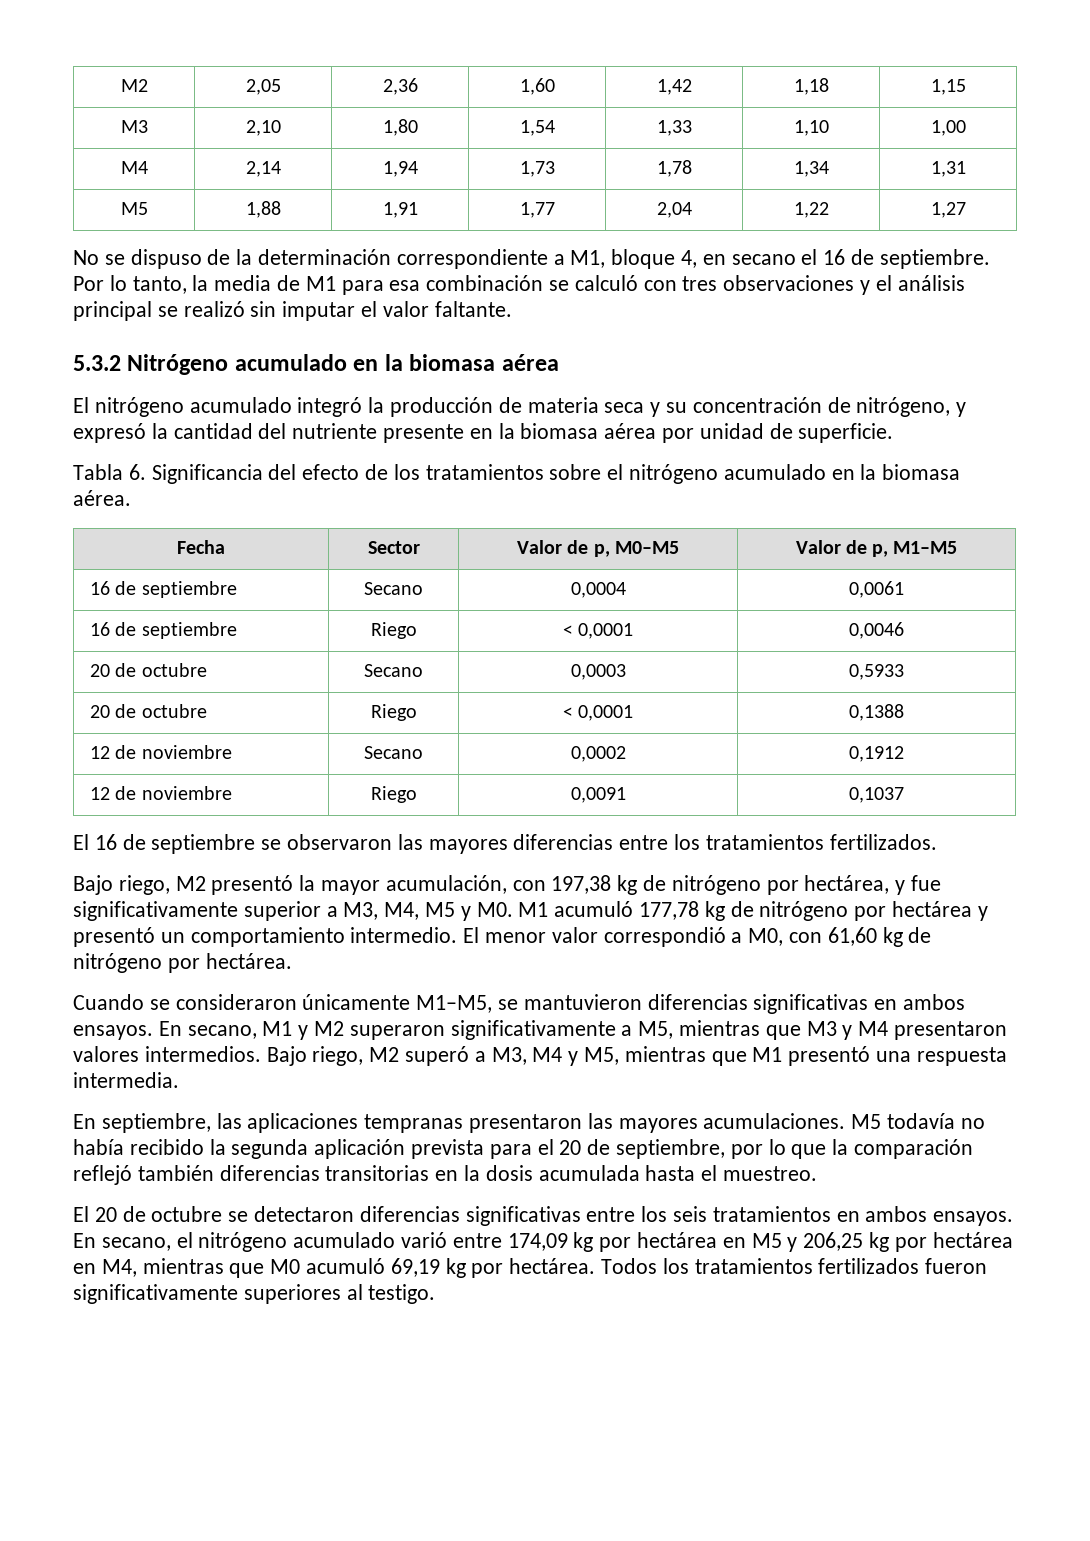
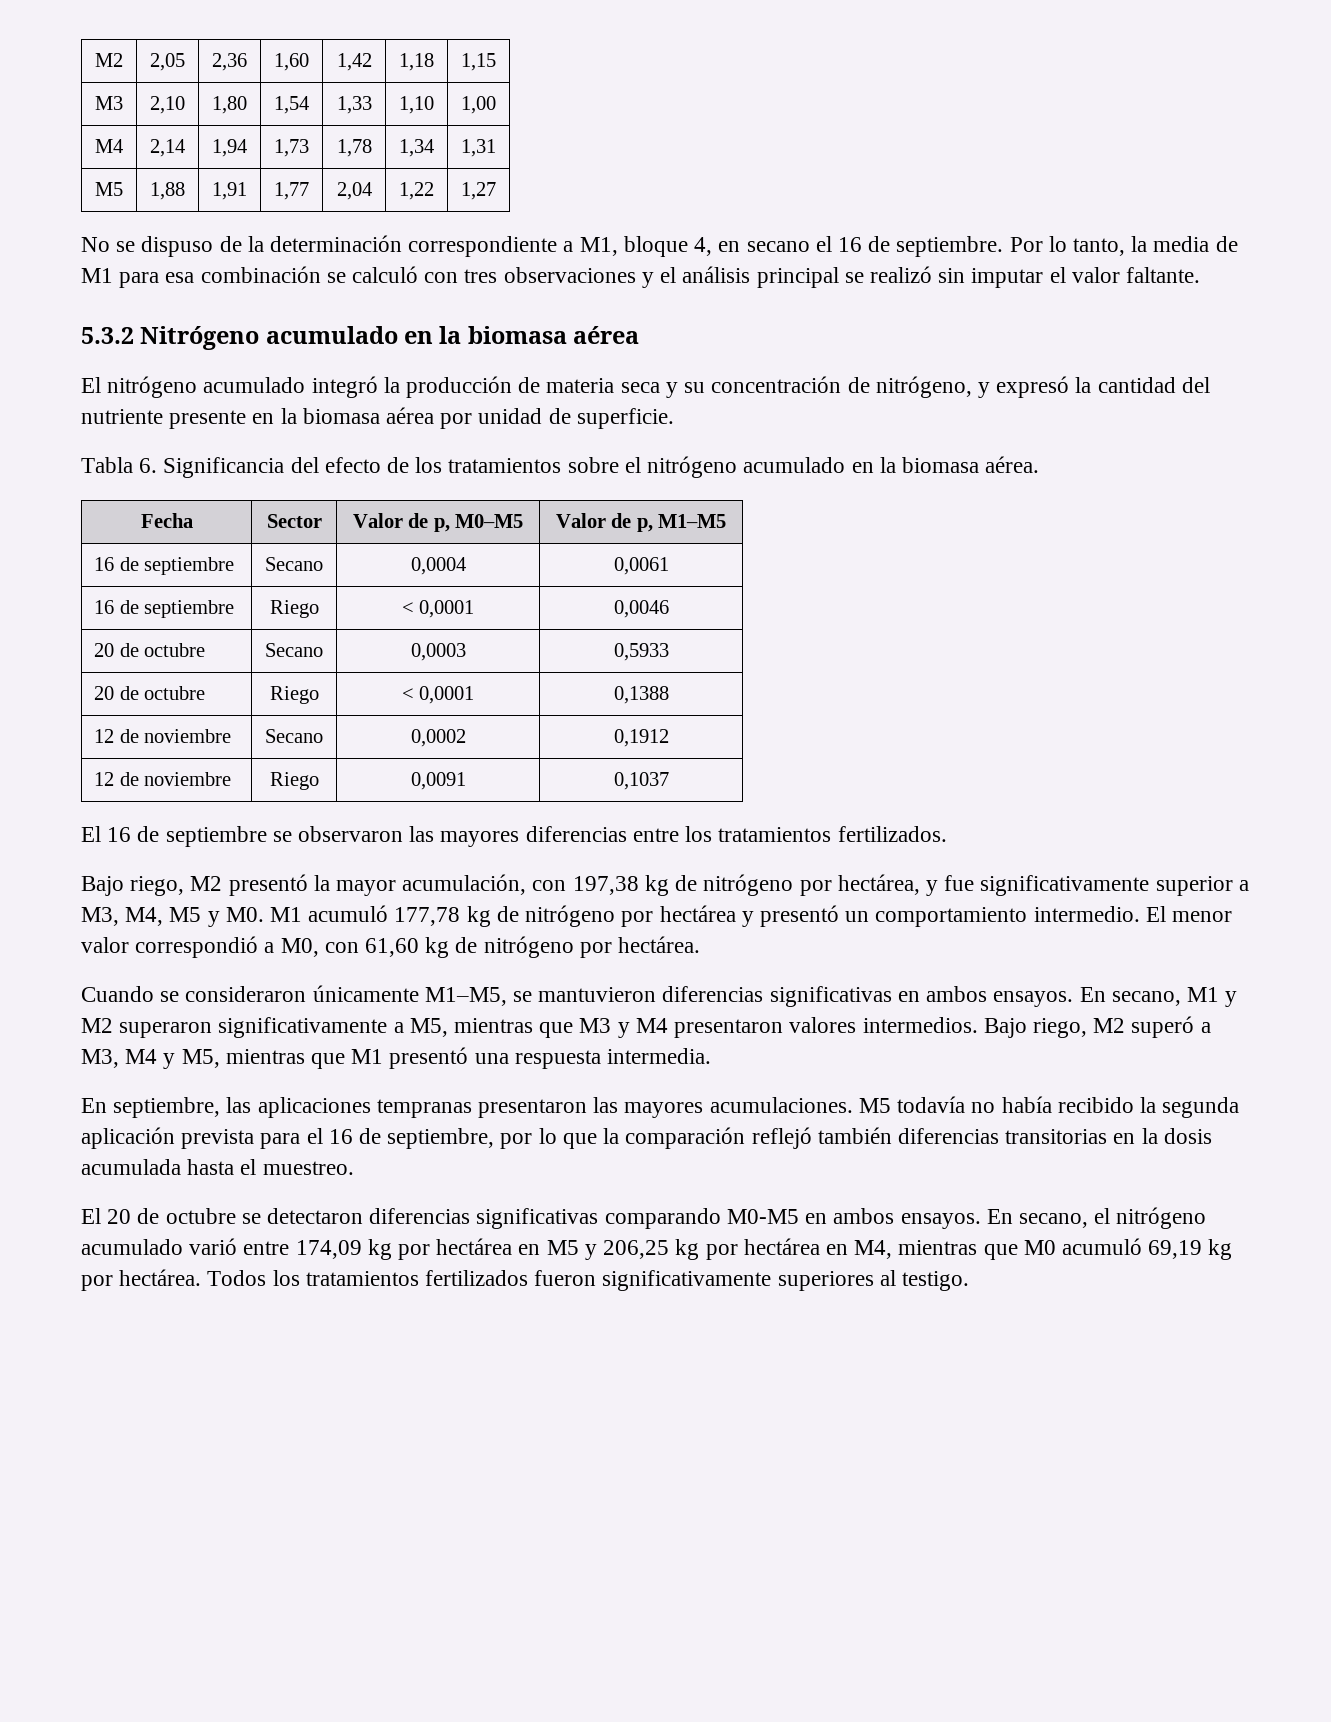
[559,1140,582,1155] 20 -> [328,1129,353,1144] 16
[586,1206,831,1222] entre los seis tratamientos -> [604,1208,799,1229] comparando M0-M5

